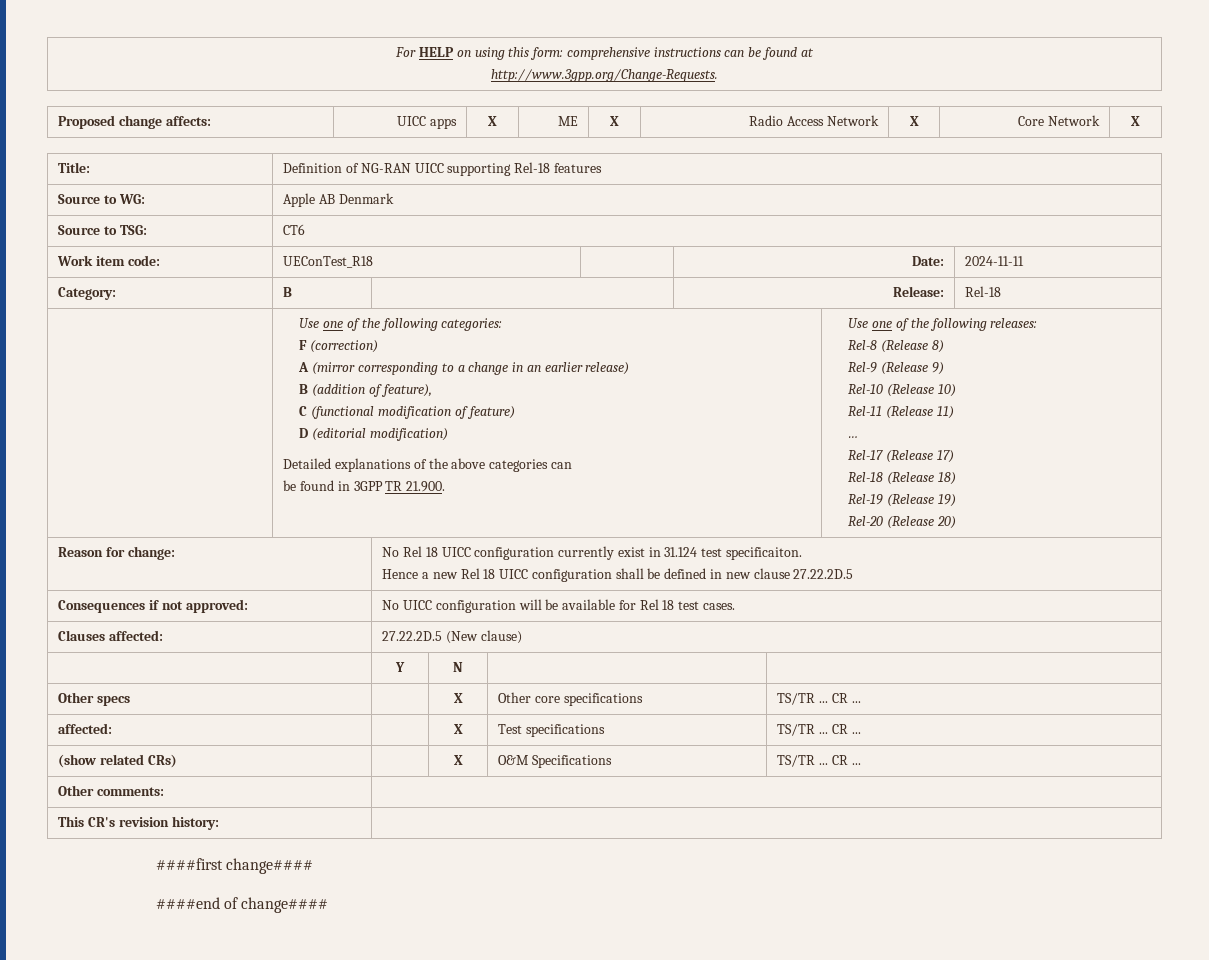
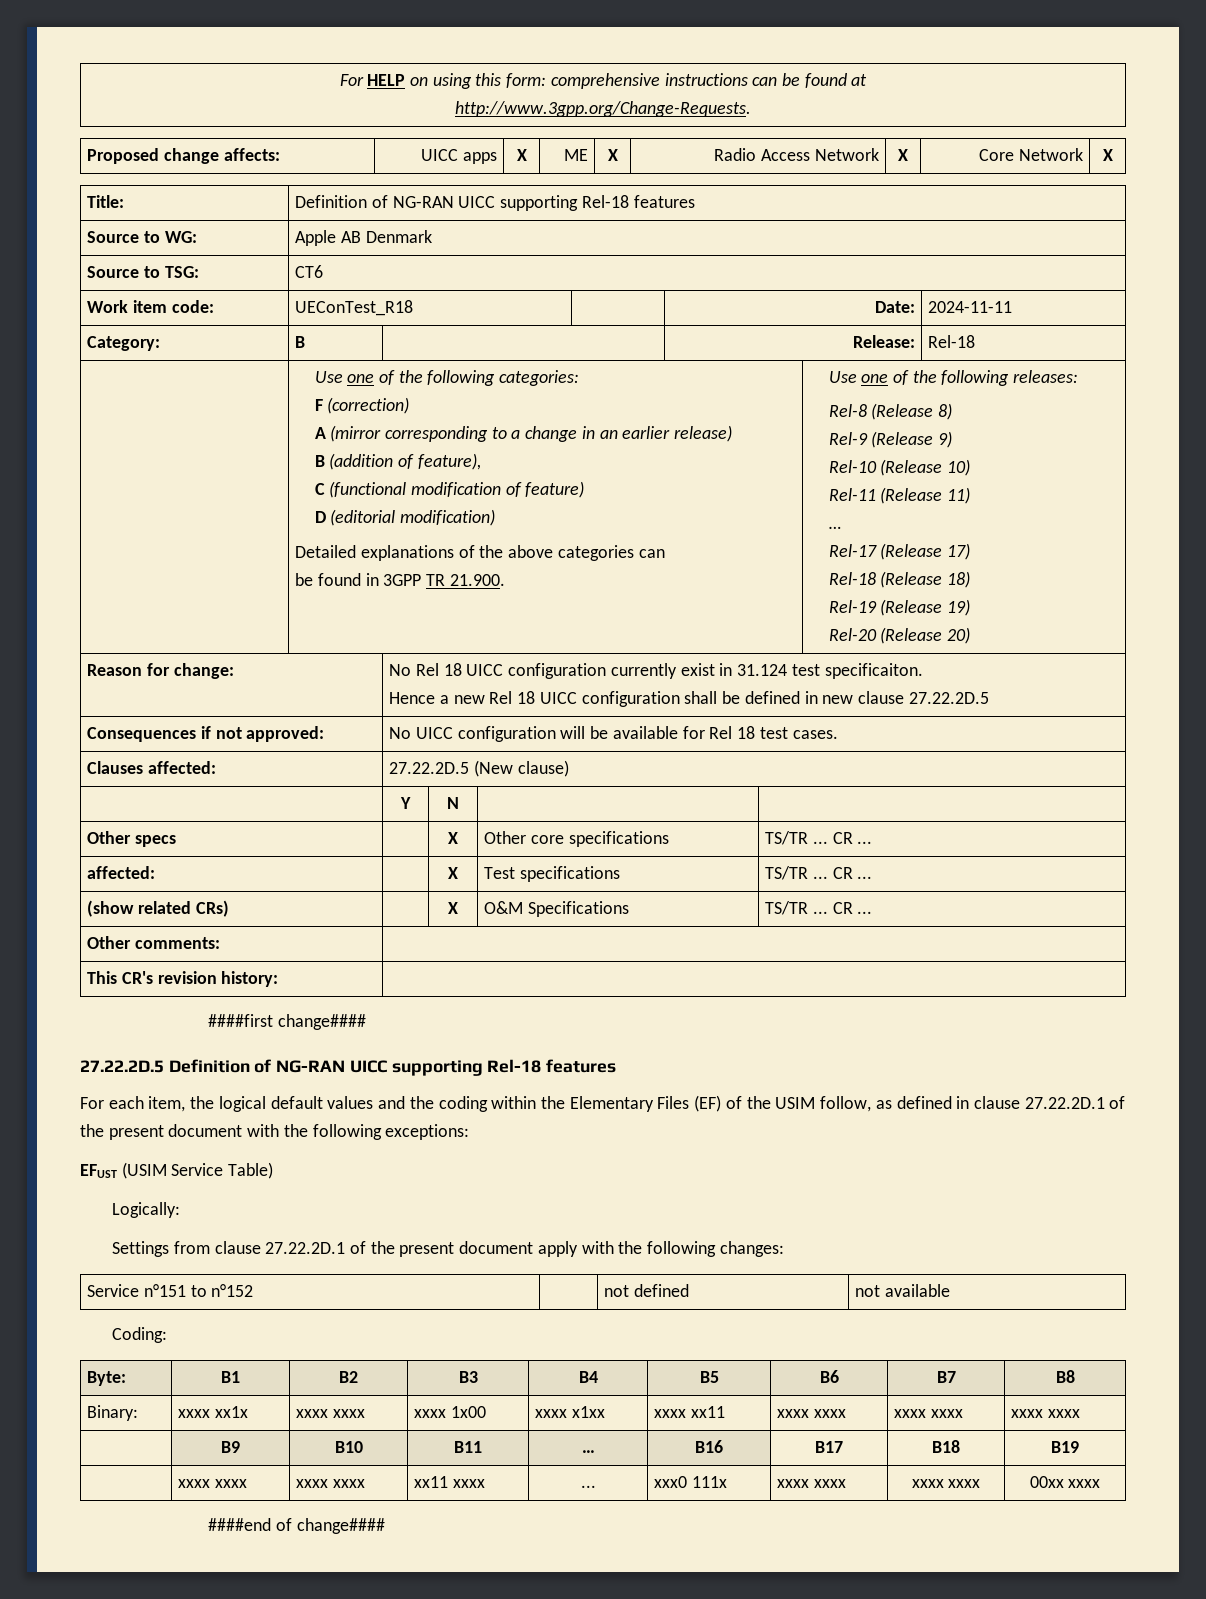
(313, 866) none -> [80,1059,617,1076] [80,1095,1126,1112] [80,1124,470,1140] [80,1162,274,1179] [112,1202,181,1218] [112,1241,784,1257] [87,1284,254,1297] [604,1284,690,1297] [855,1284,951,1297] [112,1327,168,1343] [87,1371,127,1386] [221,1371,240,1383] [339,1371,358,1383] [458,1371,478,1383] [578,1371,598,1383] [699,1371,719,1383] [819,1370,839,1383] [936,1371,956,1383] [1055,1370,1075,1383] [87,1405,139,1421] [178,1406,249,1418] [296,1409,366,1418] [414,1406,487,1418] [535,1406,606,1418] [654,1406,726,1418] [777,1409,847,1418] [894,1409,964,1418] [1011,1409,1081,1418] [221,1441,240,1453] [334,1441,363,1453] [453,1441,482,1453] [581,1450,595,1453] [695,1440,723,1453] [815,1441,843,1453] [932,1440,960,1453] [1051,1441,1079,1453] [178,1479,248,1488] [296,1479,366,1488] [414,1476,486,1488] [580,1485,596,1488] [654,1476,728,1488] [777,1479,847,1488] [911,1479,981,1488] [1029,1476,1101,1488] // 27.22.2D.5 Definition of NG-RAN UICC supporting Rel-18 features // For each item, the logical default values and the coding within the Elementary Files (EF) of the USIM follow, as defined in clause 27.22.2D.1 of the present document with the following exceptions: // EFUST (USIM Service Table) // Logically: // Settings from clause 27.22.2D.1 of the present document apply with the following changes: // Service n°151 to n°152 | | not defined | not available // Coding: // Byte: | B1 | B2 | B3 | B4 | B5 | B6 | B7 | B8 // Binary: | xxxx xx1x | xxxx xxxx | xxxx 1x00 | xxxx x1xx | xxxx xx11 | xxxx xxxx | xxxx xxxx | xxxx xxxx // | B9 | B10 | B11 | … | B16 | B17 | B18 | B19 // | xxxx xxxx | xxxx xxxx | xx11 xxxx | ... | xxx0 111x | xxxx xxxx | xxxx xxxx | 00xx xxxx

